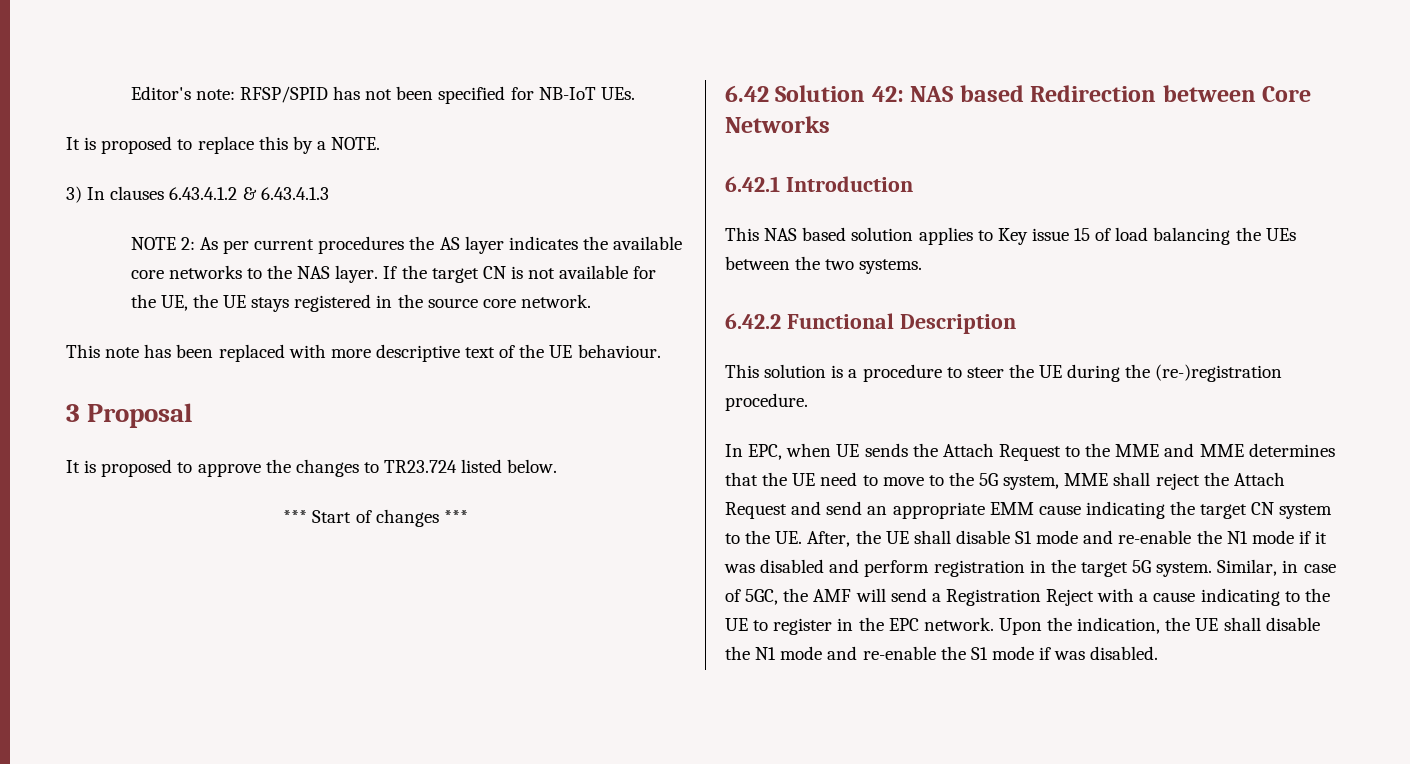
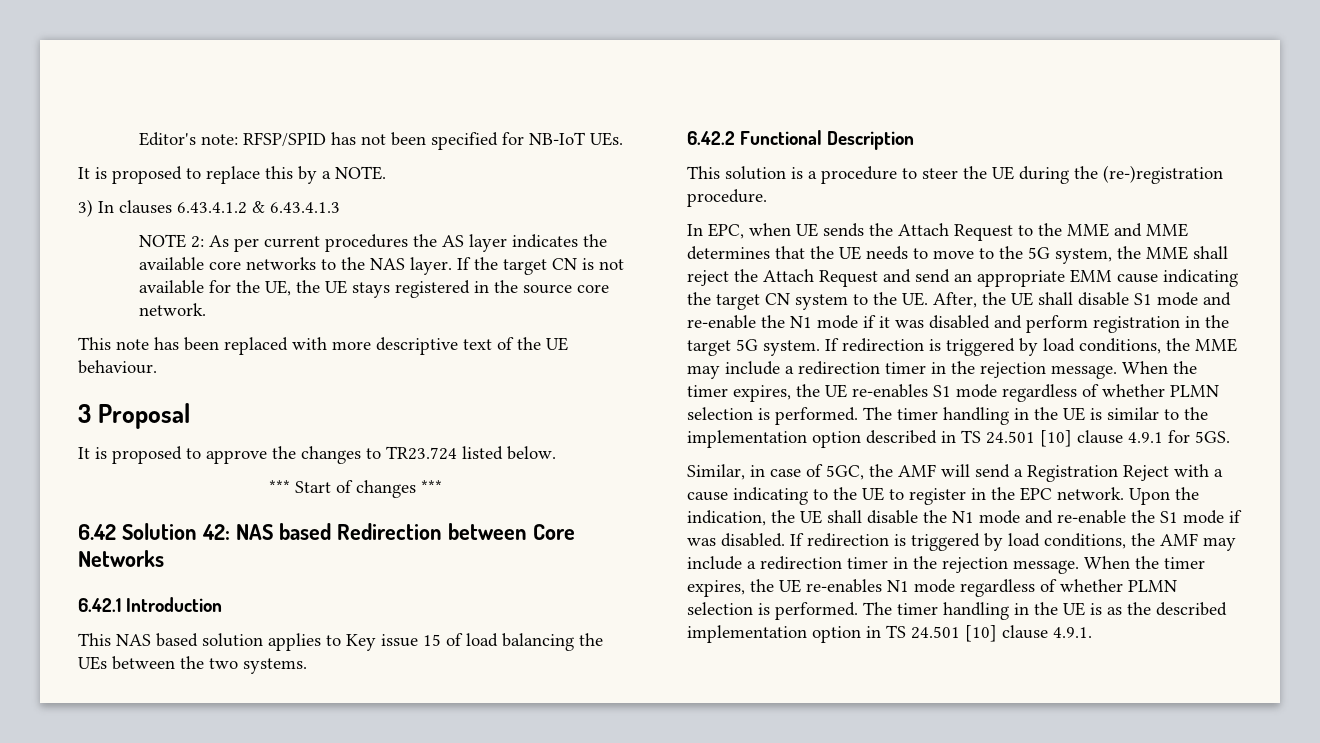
[820,472,858,486] need -> [866,246,908,260] needs
(1060, 482) none -> [1117,246,1141,259] the
(1213, 569) none -> [825,338,1237,356] [687,361,1197,379] [687,384,1219,402] [687,407,1208,425] [687,430,1230,448] If redirection is triggered by load conditions, the MME may include a redirection timer in the rejection message. When the timer expires, the UE re-enables S1 mode regardless of whether PLMN selection is performed. The timer handling in the UE is similar to the implementation option described in TS 24.501 [10] clause 4.9.1 for 5GS. //
(1159, 653) none -> [790,533,1236,551] [687,556,1205,574] [687,579,1177,597] [687,602,1227,620] [687,625,1092,643] If redirection is triggered by load conditions, the AMF may include a redirection timer in the rejection message. When the timer expires, the UE re-enables N1 mode regardless of whether PLMN selection is performed. The timer handling in the UE is as the described implementation option in TS 24.501 [10] clause 4.9.1.

